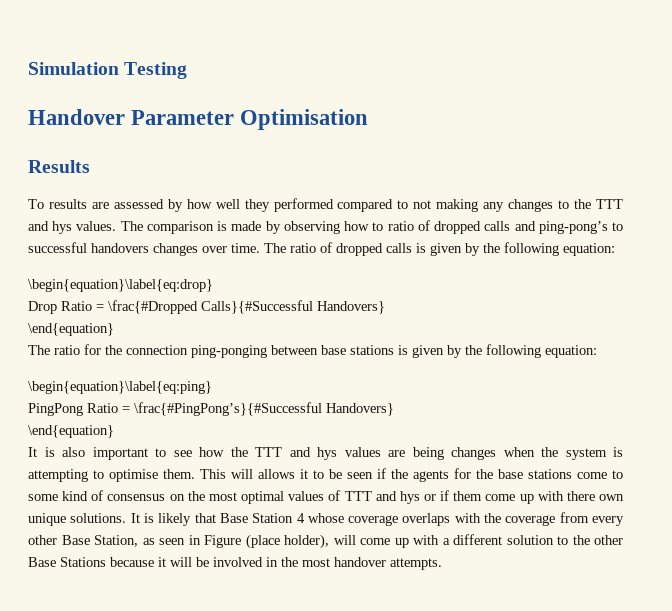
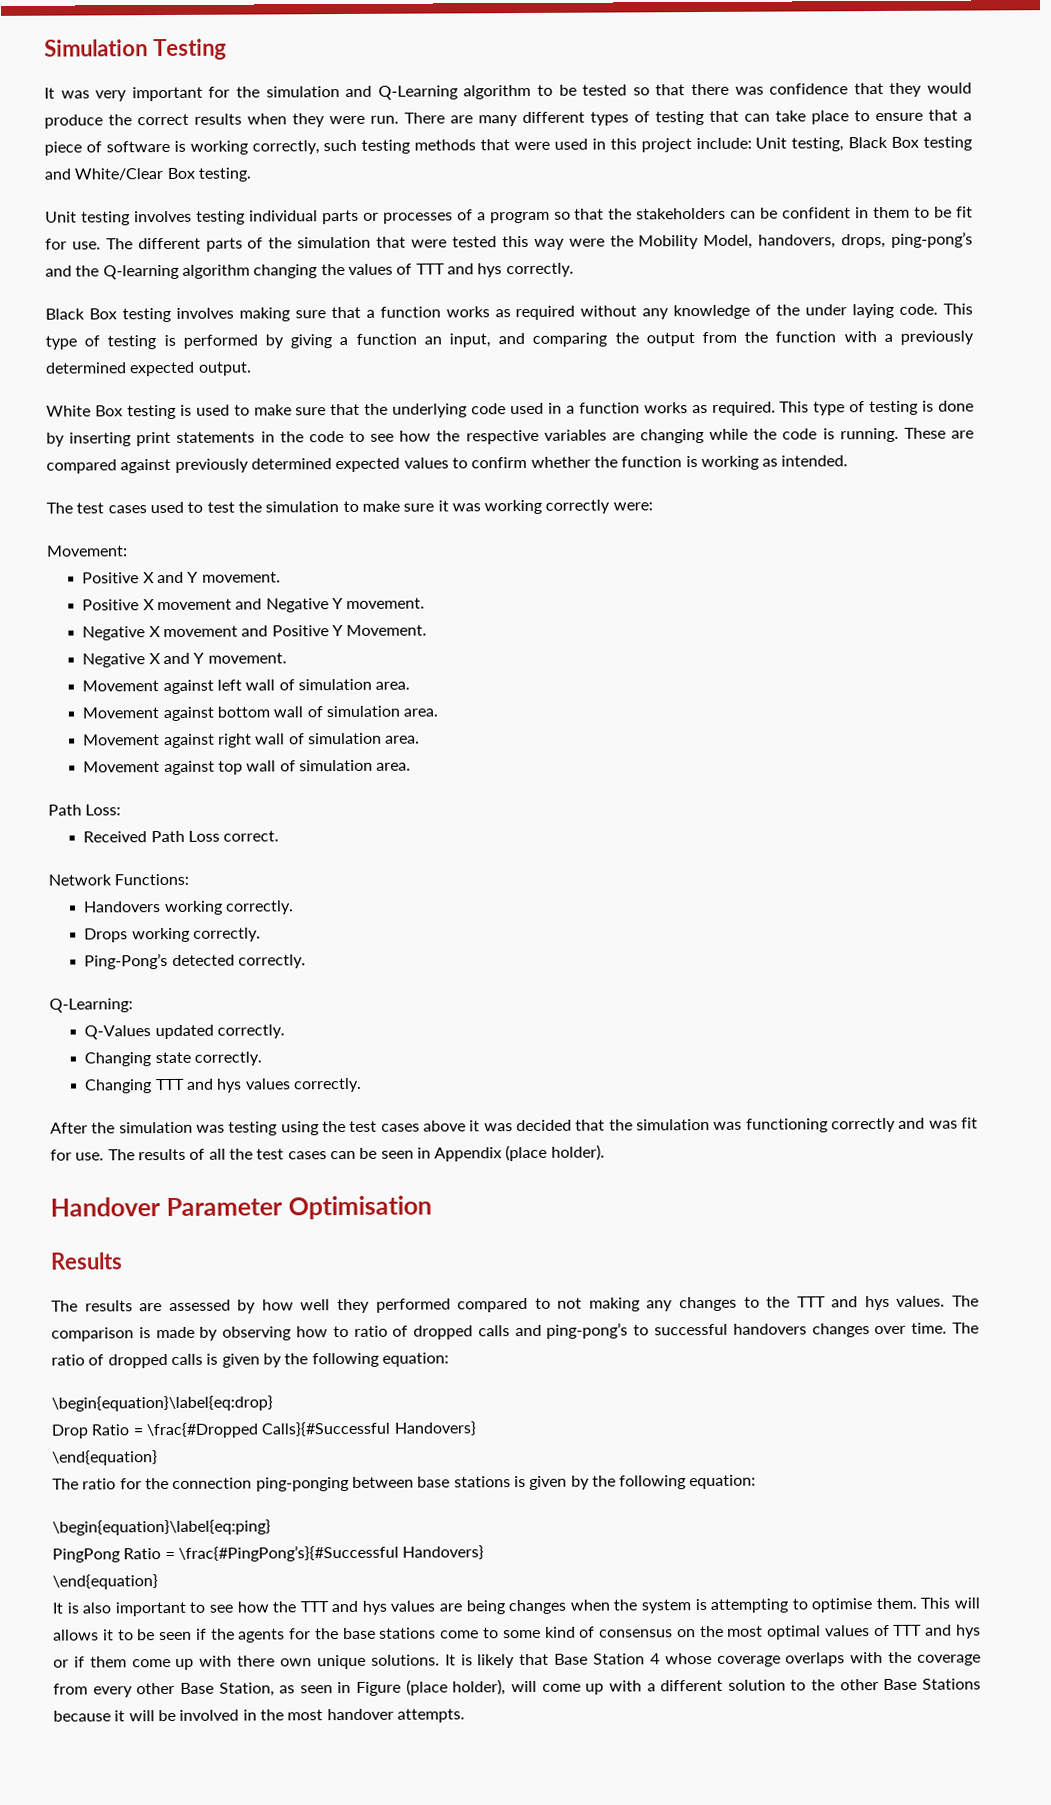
(188, 70) none -> [44,82,973,102] [44,109,972,129] [44,136,972,156] [44,167,251,182] [45,206,974,226] [45,231,974,252] [45,262,574,280] [45,303,974,323] [45,330,975,350] [45,361,252,377] [46,400,974,420] [46,427,974,447] [46,455,849,474] [46,499,653,515] [46,545,128,557] [82,571,281,584] [82,597,426,613] [82,624,428,641] [82,652,287,668] [82,678,411,695] [82,705,439,722] [83,732,421,749] [83,759,412,776] [48,804,122,816] [83,830,280,843] [48,873,190,886] [83,900,294,916] [84,927,261,943] [84,952,306,970] [49,998,133,1013] [84,1024,285,1040] [84,1051,262,1067] [84,1077,362,1094] [50,1117,979,1136] [50,1144,605,1162] // It was very important for the simulation and Q-Learning algorithm to be tested so that there was confidence that they would produce the correct results when they were run. There are many different types of testing that can take place to ensure that a piece of software is working correctly, such testing methods that were used in this project include: Unit testing, Black Box testing and White/Clear Box testing. // Unit testing involves testing individual parts or processes of a program so that the stakeholders can be confident in them to be fit for use. The different parts of the simulation that were tested this way were the Mobility Model, handovers, drops, ping-pong’s and the Q-learning algorithm changing the values of TTT and hys correctly. // Black Box testing involves making sure that a function works as required without any knowledge of the under laying code. This type of testing is performed by giving a function an input, and comparing the output from the function with a previously determined expected output. // White Box testing is used to make sure that the underlying code used in a function works as required. This type of testing is done by inserting print statements in the code to see how the respective variables are changing while the code is running. These are compared against previously determined expected values to confirm whether the function is working as intended. // The test cases used to test the simulation to make sure it was working correctly were: // Movement: // Positive X and Y movement. // Positive X movement and Negative Y movement. // Negative X movement and Positive Y Movement. // Negative X and Y movement. // Movement against left wall of simulation area. // Movement against bottom wall of simulation area. // Movement against right wall of simulation area. // Movement against top wall of simulation area. // Path Loss: // Received Path Loss correct. // Network Functions: // Handovers working correctly. // Drops working correctly. // Ping-Pong’s detected correctly. // Q-Learning: // Q-Values updated correctly. // Changing state correctly. // Changing TTT and hys values correctly. // After the simulation was testing using the test cases above it was decided that the simulation was functioning correctly and was fit for use. The results of all the test cases can be seen in Appendix (place holder).
[28,199,44,209] To -> [51,1300,78,1312] The

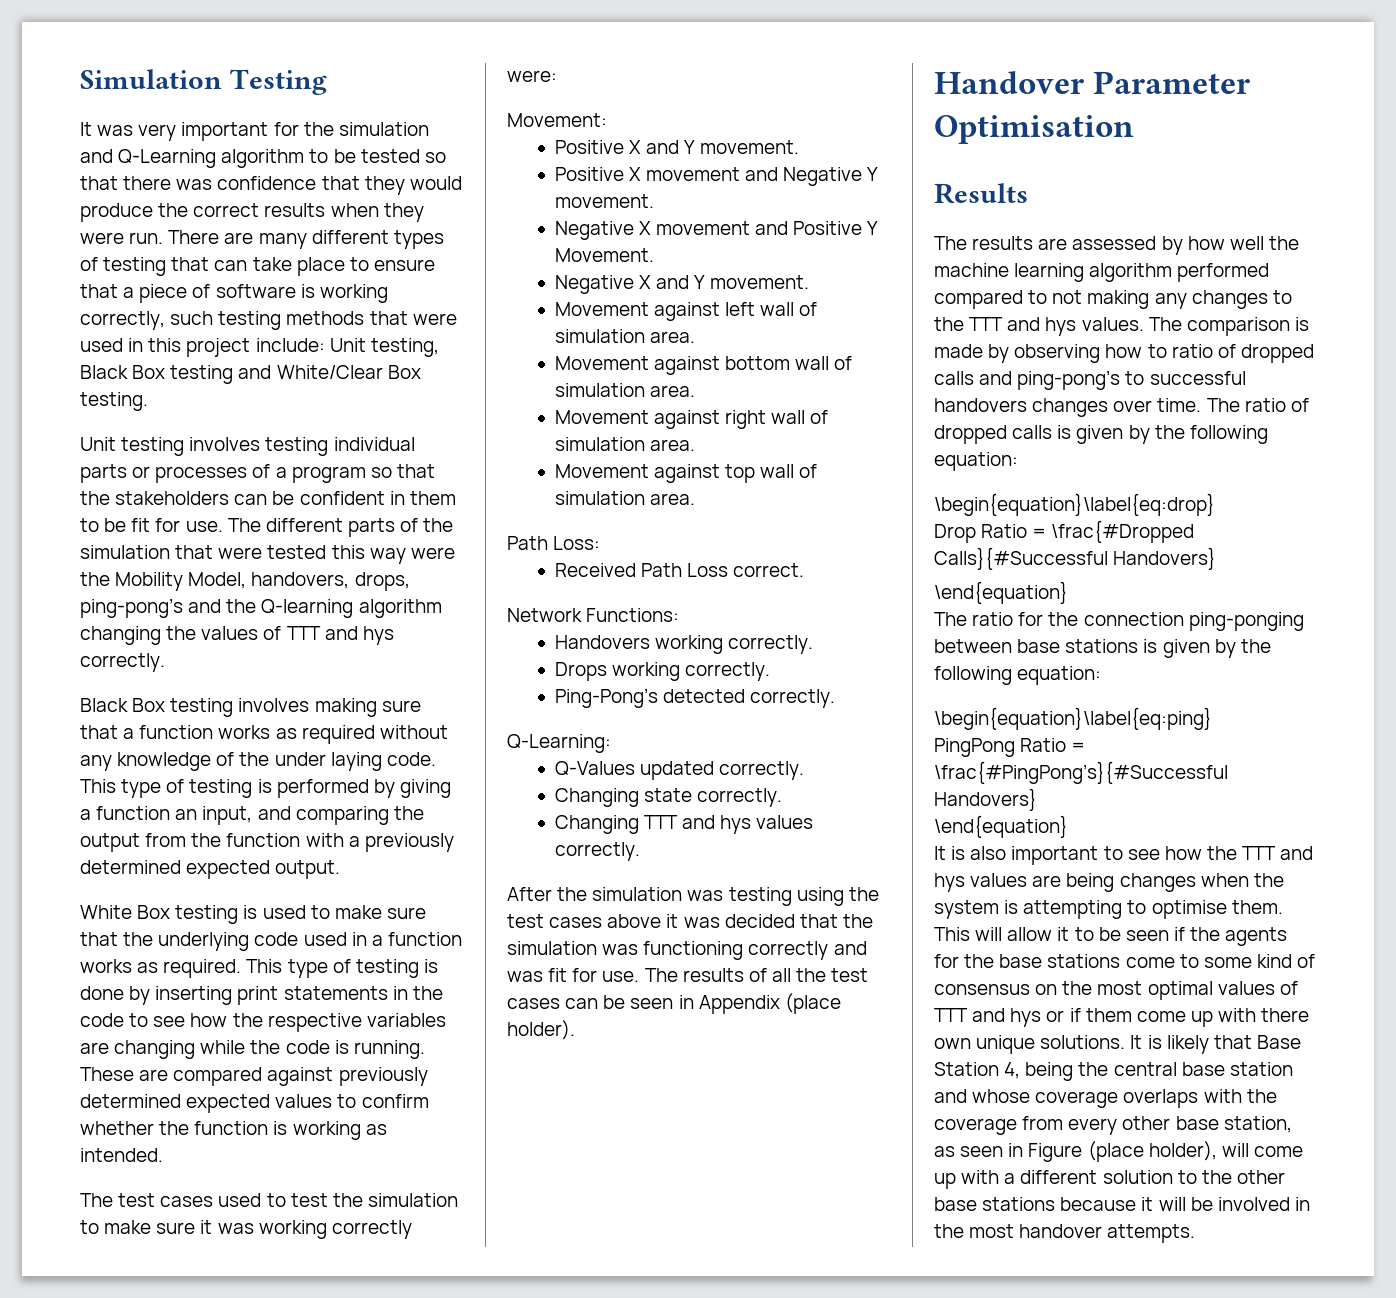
[337,1298,370,1314] they -> [1268,236,1299,250] [934,263,1173,282] the machine learning algorithm
[53,1629,99,1641] allows -> [1007,927,1053,941] allow
[649,1653,660,1665] 4 -> [1004,1062,1293,1081] [934,1089,967,1103] 4, being the central base station and
[179,1682,275,1697] Base Station, -> [1175,1116,1292,1133] base station,
[883,1678,981,1691] Base Stations -> [934,1197,1056,1211] base stations

